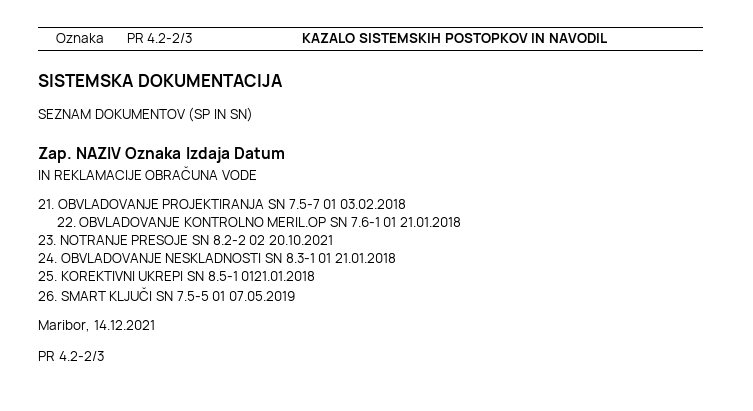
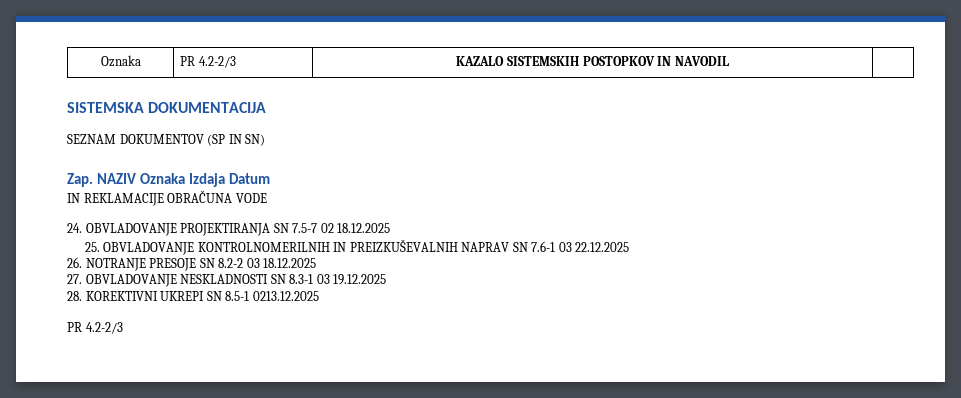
[38,199,54,209] 21. -> [67,223,82,233] 24.
[323,199,406,209] [56,217,462,227] [38,235,56,245] 01 03.02.2018 // 22. OBVLADOVANJE KONTROLNO MERIL.OP SN 7.6-1 01 21.01.2018 // 23. -> [320,223,391,233] [84,239,630,255] [67,257,82,268] 02 18.12.2025 // 25. OBVLADOVANJE KONTROLNOMERILNIH IN PREIZKUŠEVALNIH NAPRAV SN 7.6-1 03 22.12.2025 // 26.
[249,235,333,245] [38,253,57,263] 02 20.10.2021 // 24. -> [246,258,317,268] [67,274,82,284] 03 18.12.2025 // 27.
[318,253,396,263] [38,271,57,281] 01 21.01.2018 // 25. -> [316,274,387,285] [67,291,82,301] 03 19.12.2025 // 28.
[241,271,316,281] [38,287,295,301] [38,320,155,332] 0121.01.2018 // 26. SMART KLJUČI SN 7.5-5 01 07.05.2019 // Maribor, 14.12.2021 -> [252,291,319,301] 0213.12.2025

